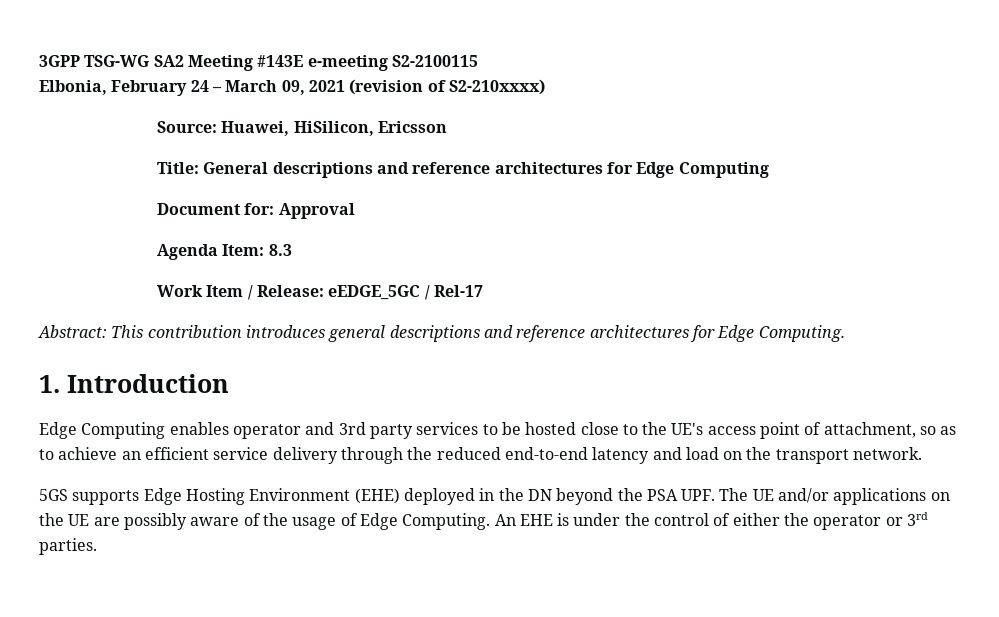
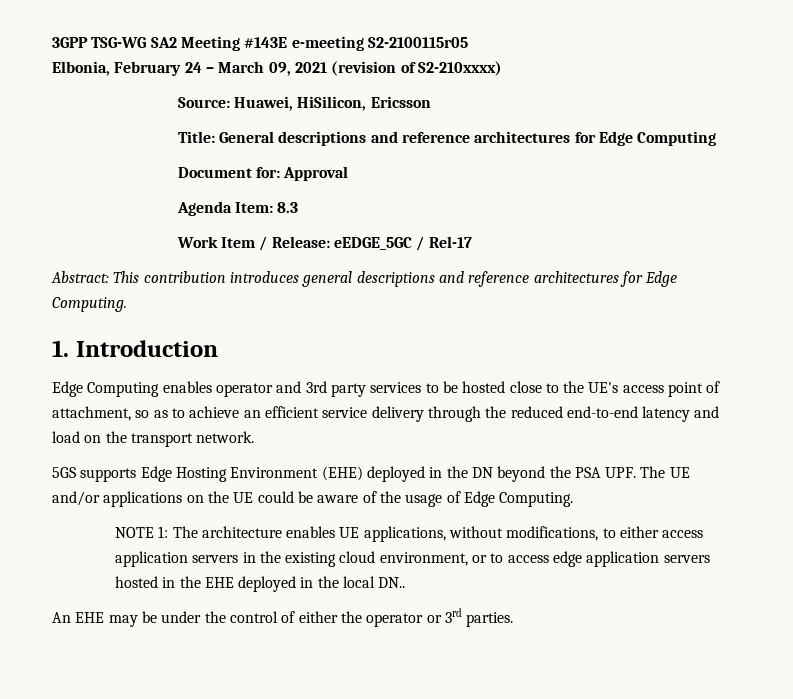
[391,55,478,67] S2-2100115 -> [367,37,468,48] S2-2100115r05
[93,513,187,530] are possibly -> [257,491,313,503] could be
[494,513,570,526] An EHE is -> [114,526,704,542] [114,551,710,567] [114,576,406,592] [52,611,157,627] // NOTE 1: The architecture enables UE applications, without modifications, to either access application servers in the existing cloud environment, or to access edge application servers hosted in the EHE deployed in the local DN.. // An EHE may be

